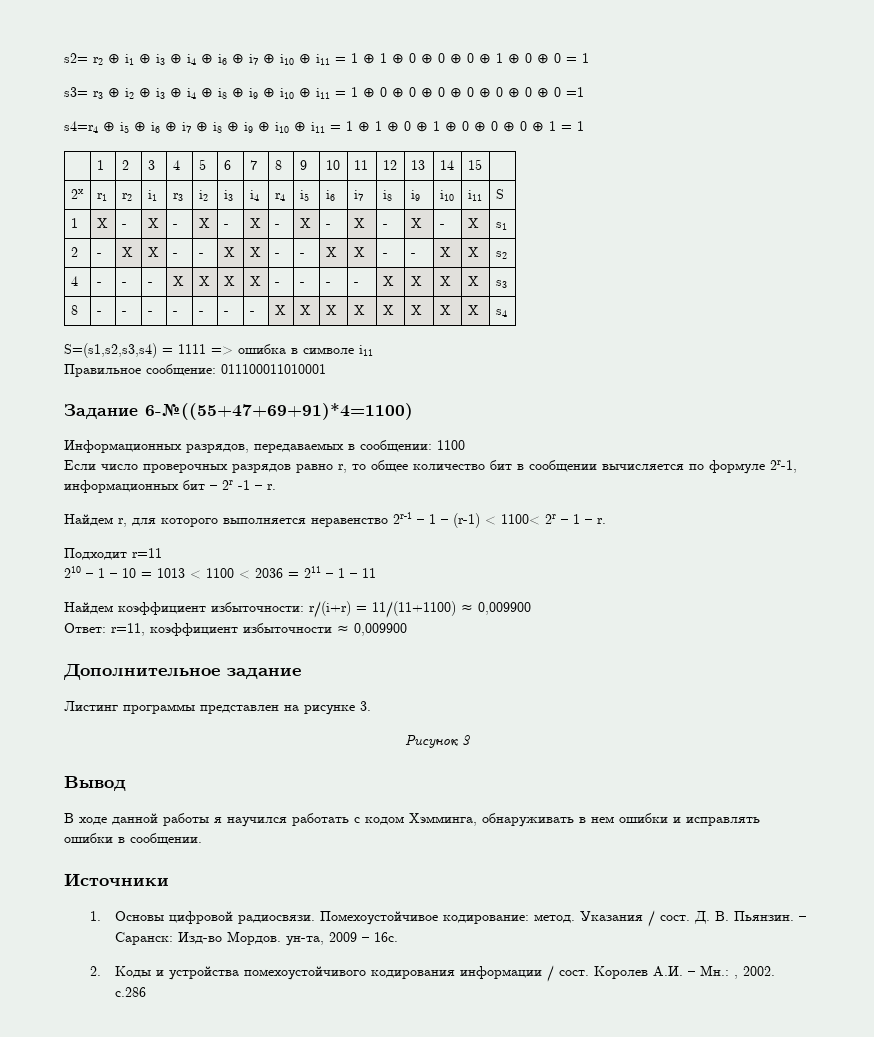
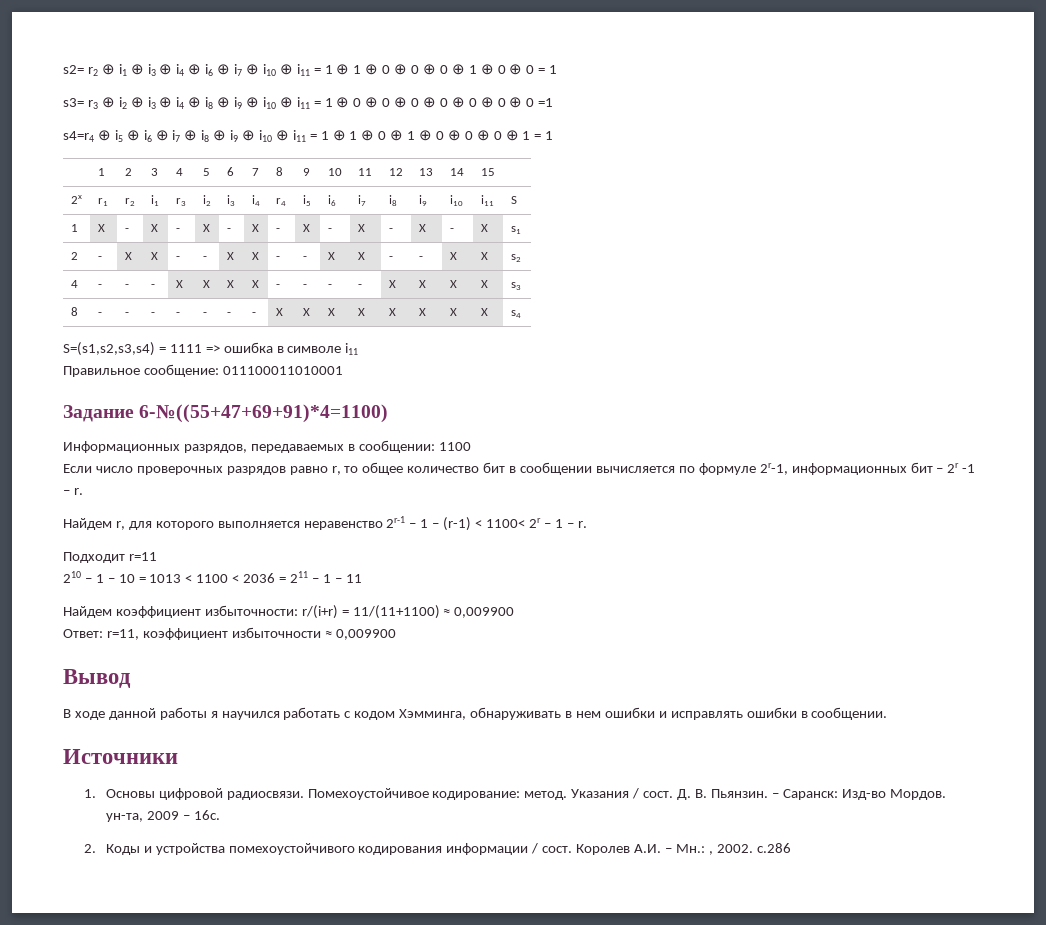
[63,664,301,680] [64,701,371,715] [405,735,470,748] // Дополнительное задание // Листинг программы представлен на рисунке 3. // Рисунок 3 -> (396, 634) none

